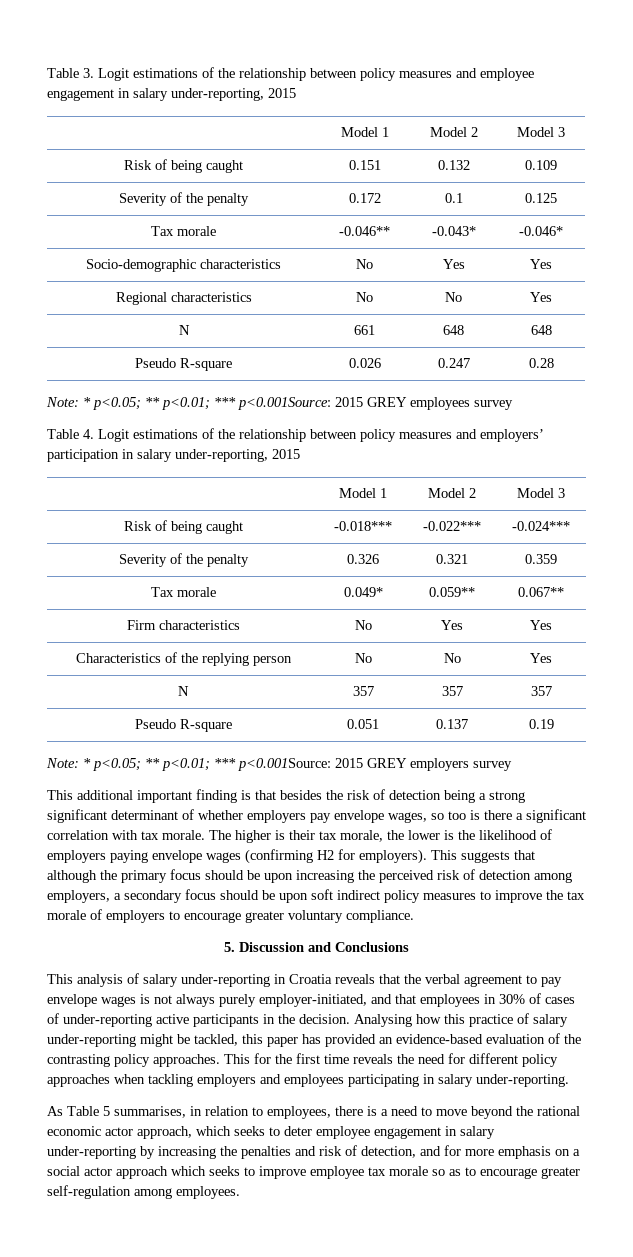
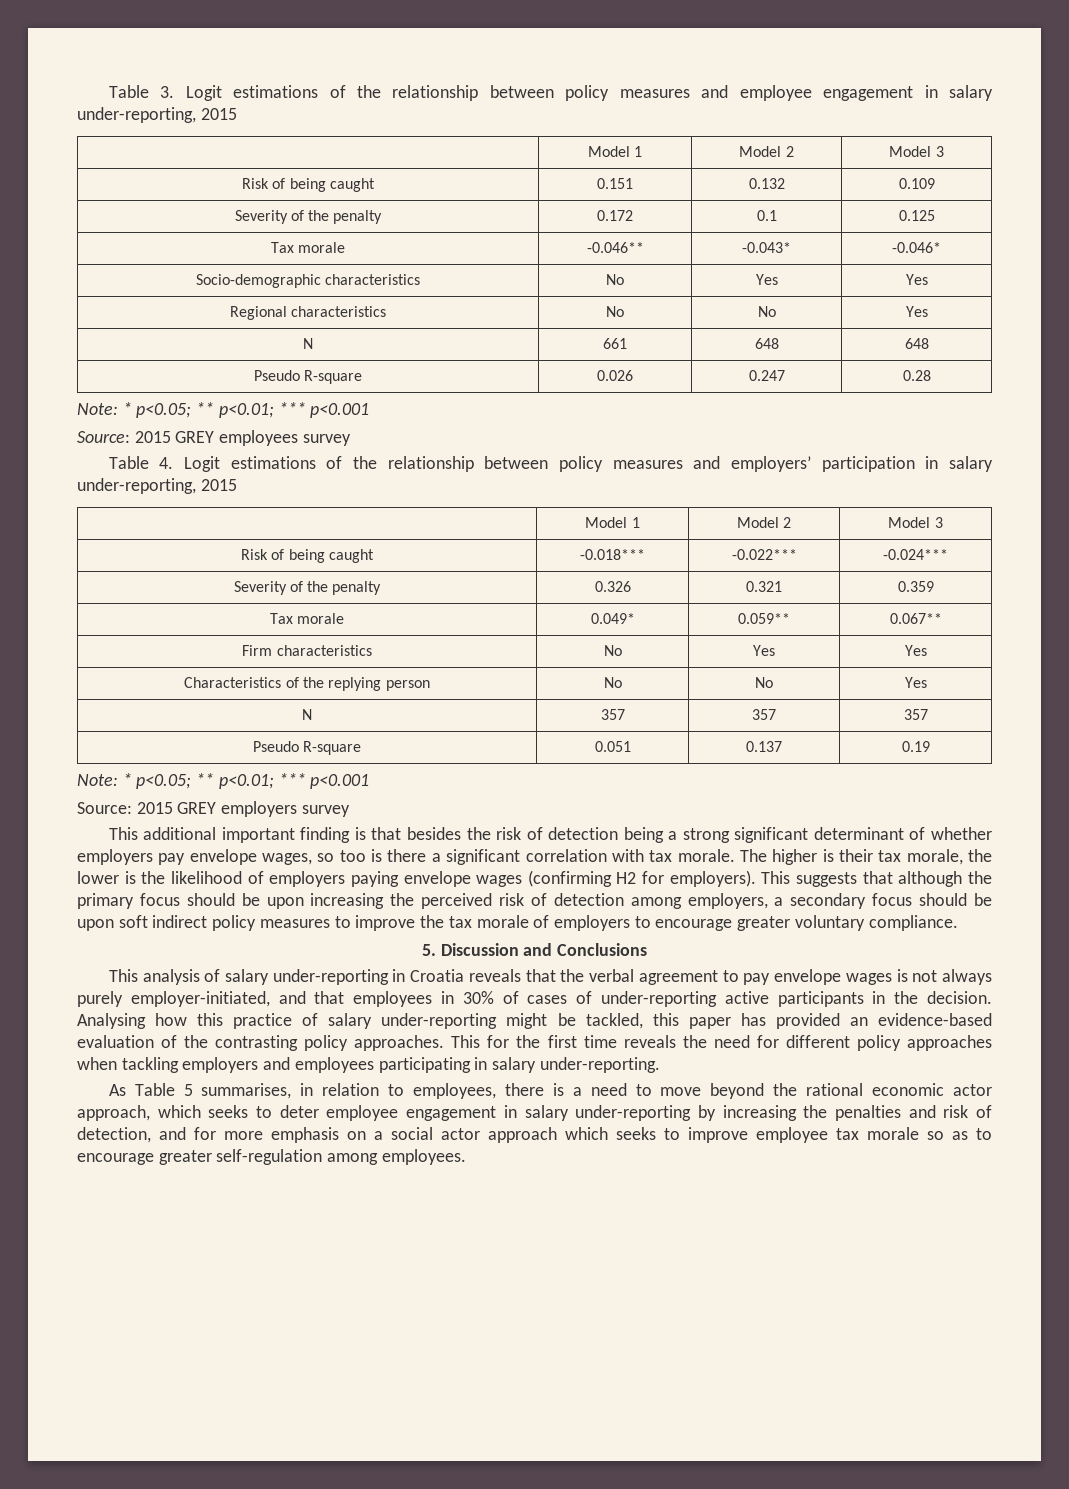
[238,397,331,410] p<0.001Source: -> [310,403,370,418] [77,431,130,443] p<0.001 // Source:
[238,758,331,771] p<0.001Source: -> [310,774,370,789] [77,802,132,814] p<0.001 // Source:

